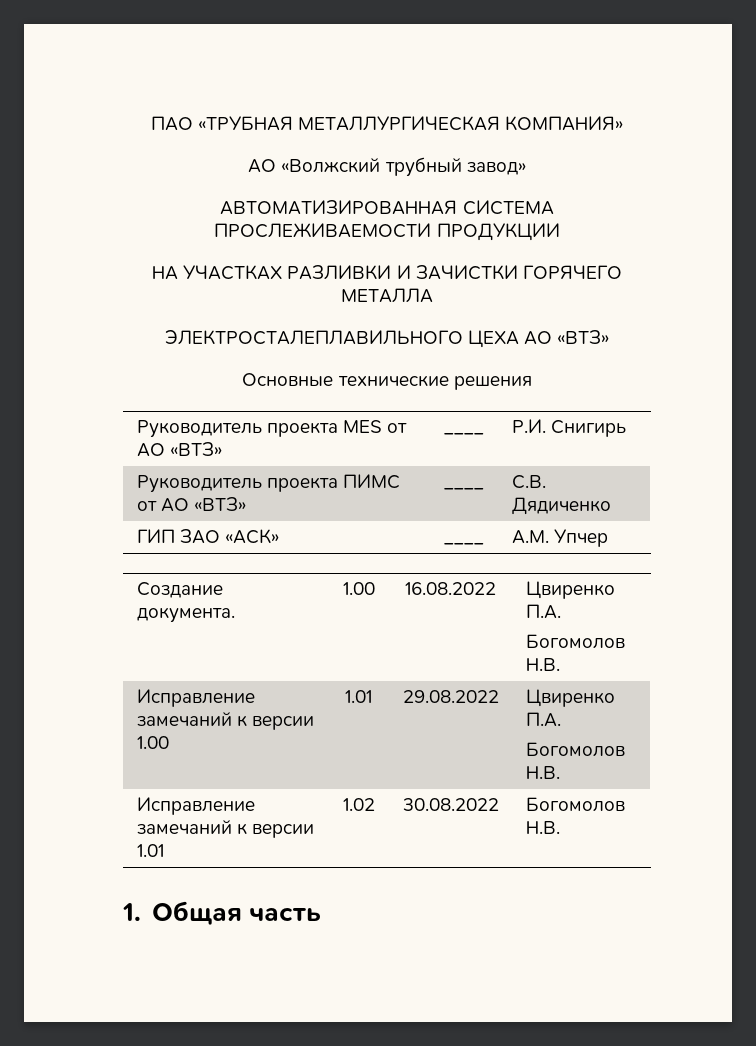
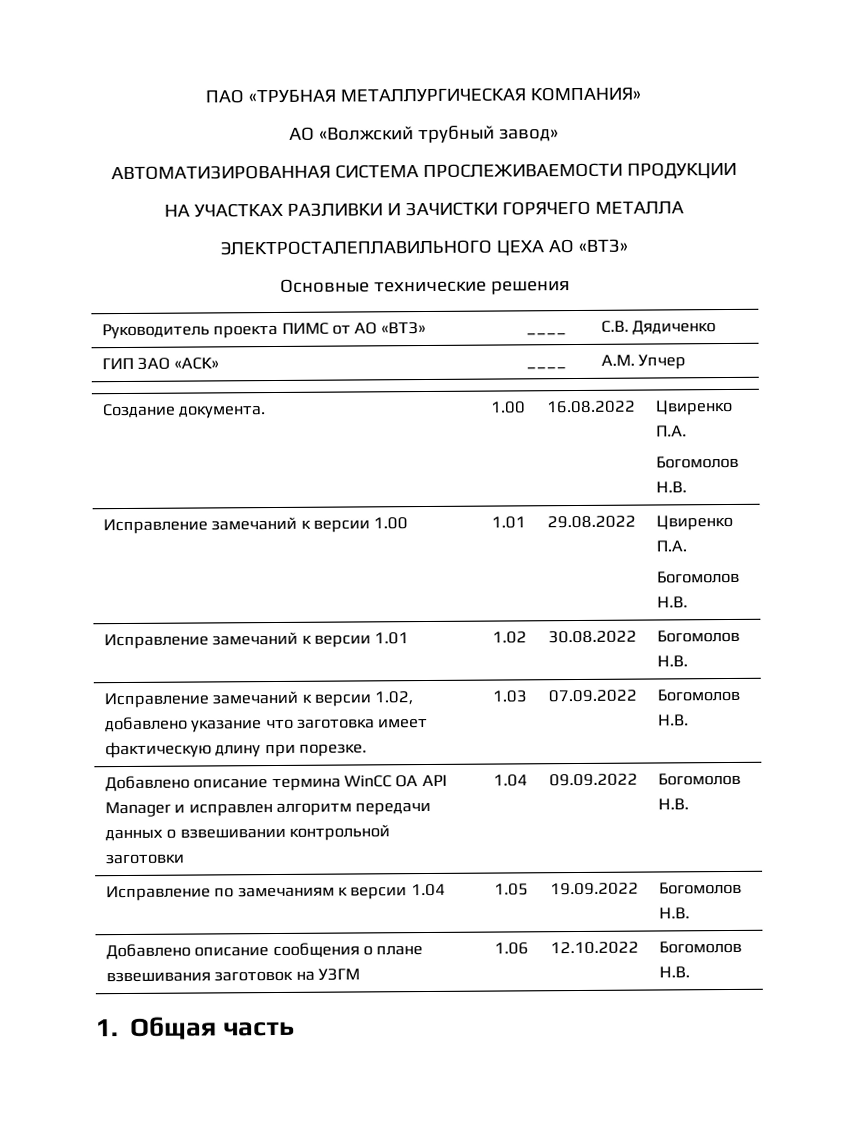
[136,420,407,438] [136,442,222,457] [443,433,484,435] [511,419,626,437] // Руководитель проекта MES от АО «ВТЗ» | ____ | Р.И. Снигирь -> (570, 287) none
(560, 827) none -> [103,690,414,709] [104,716,429,733] [104,741,368,759] [491,690,527,703] [547,689,637,703] [656,688,740,702] [657,714,689,726] [104,774,447,792] [104,801,432,818] [104,824,391,842] [104,853,185,865] [492,774,528,787] [548,773,638,787] [657,772,741,786] [657,798,689,810] [105,883,446,902] [493,883,529,896] [549,882,639,896] [658,881,742,895] [658,907,690,919] [105,942,424,960] [105,968,361,983] [493,942,529,955] [549,941,639,955] [658,940,742,954] [658,966,690,978] // Исправление замечаний к версии 1.02, добавлено указание что заготовка имеет фактическую длину при порезке. | 1.03 | 07.09.2022 | Богомолов Н.В. // Добавлено описание термина WinCC OA API Manager и исправлен алгоритм передачи данных о взвешивании контрольной заготовки | 1.04 | 09.09.2022 | Богомолов Н.В. // Исправление по замечаниям к версии 1.04 | 1.05 | 19.09.2022 | Богомолов Н.В. // Добавлено описание сообщения о плане взвешивания заготовок на УЗГМ | 1.06 | 12.10.2022 | Богомолов Н.В.

